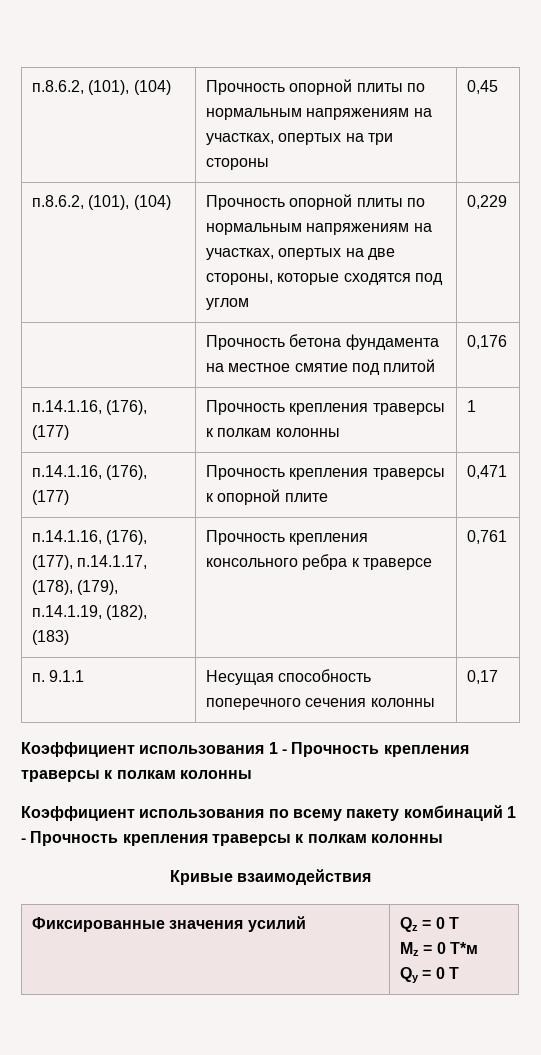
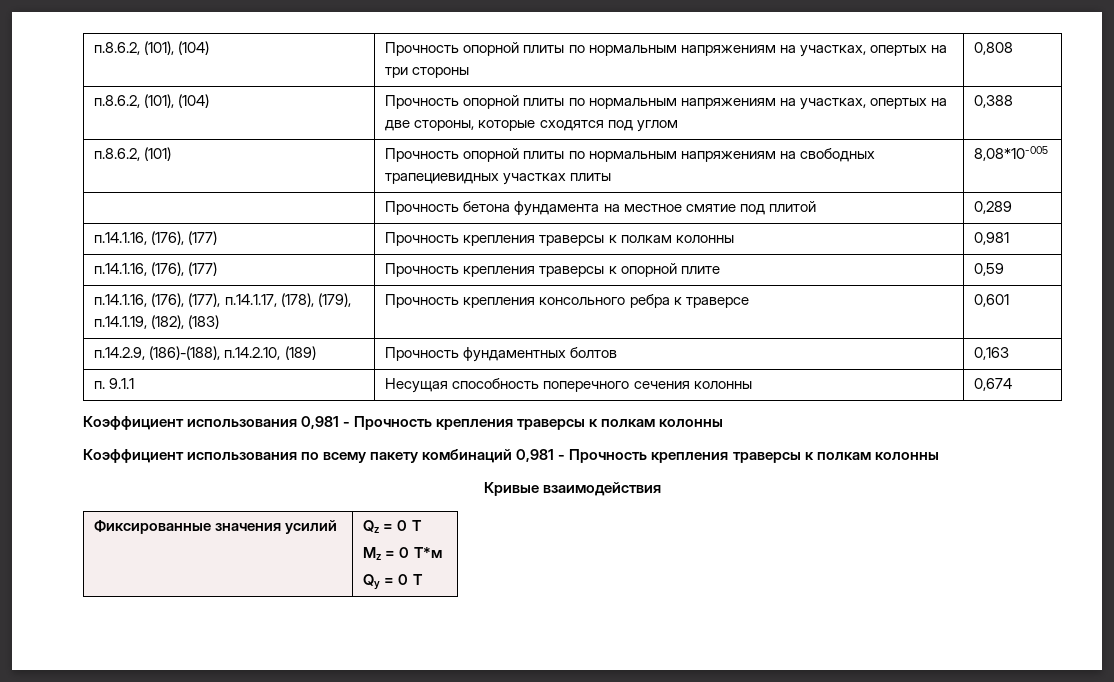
[466,80,498,94] 0,45 -> [974,42,1014,55] 0,808
[466,195,507,209] 0,229 -> [974,95,1014,108] [94,147,172,161] [385,148,875,162] [385,173,612,185] [974,146,1049,161] 0,388 // п.8.6.2, (101) | Прочность опорной плиты по нормальным напряжениям на свободных трапециевидных участках плиты | 8,08*10-005
[466,335,507,349] 0,176 -> [974,201,1013,214] 0,289
[466,400,476,412] 1 -> [974,232,1010,245] 0,981
[466,465,507,479] 0,471 -> [974,263,1005,276] 0,59
[466,530,507,544] 0,761 -> [974,294,1010,307] [94,346,316,360] [385,347,618,362] [974,347,1010,360] 0,601 // п.14.2.9, (186)-(188), п.14.2.10, (189) | Прочность фундаментных болтов | 0,163
[466,670,498,684] [21,742,278,757] 0,17 // Коэффициент использования 1 -> [974,378,1013,391] [83,416,340,430] 0,674 // Коэффициент использования 0,981
[506,806,516,818] 1 -> [516,449,555,462] 0,981

